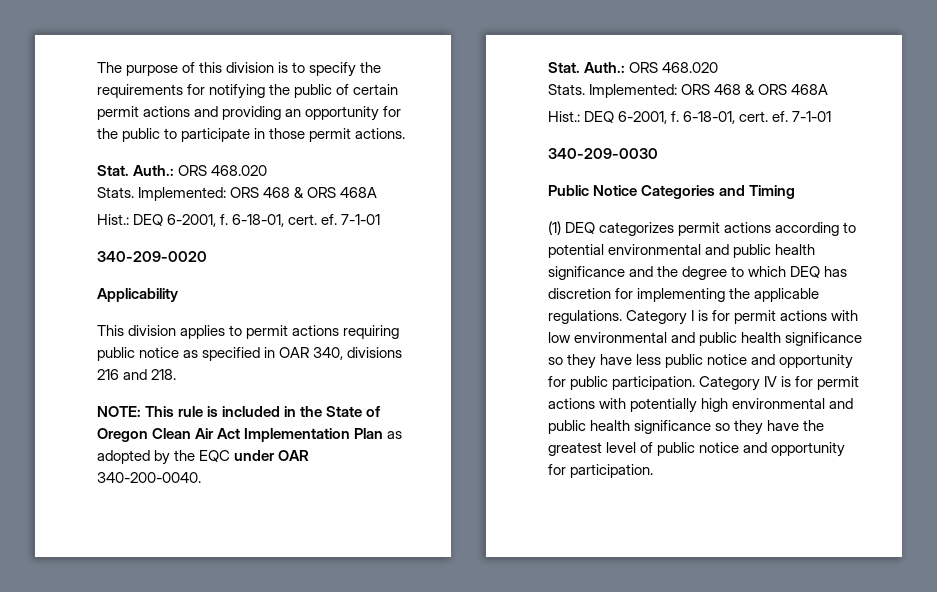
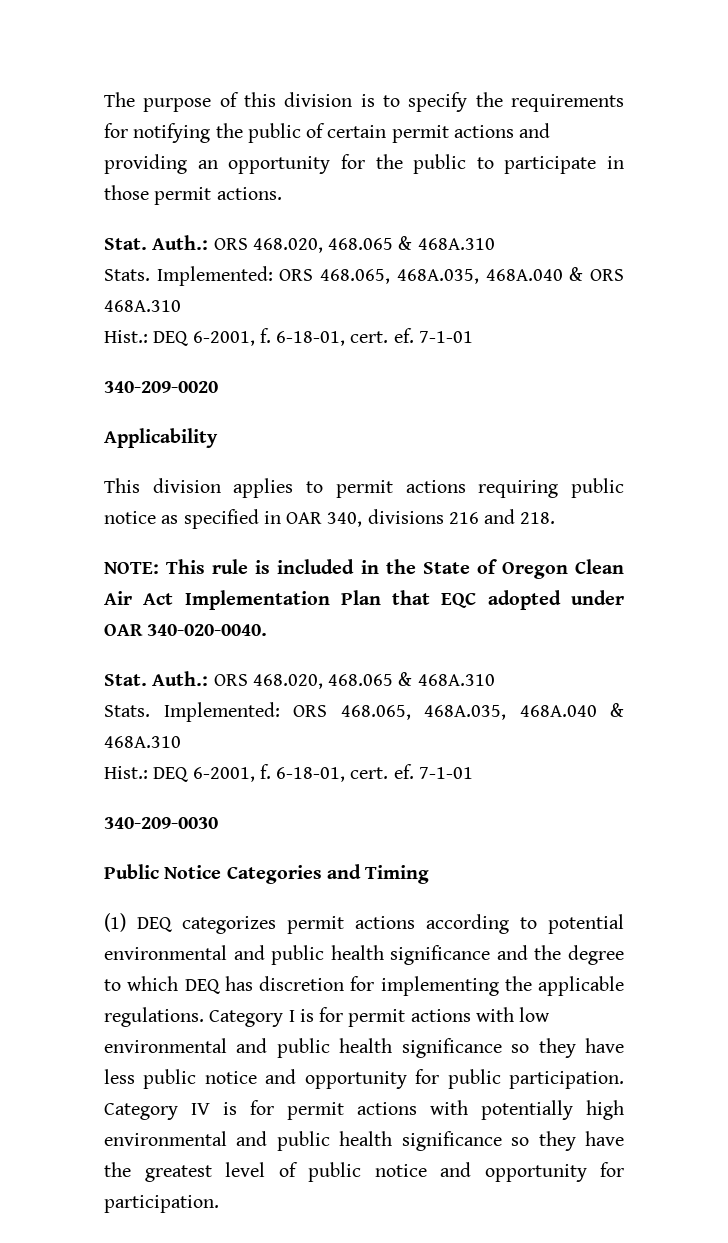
[211,165,268,176] [97,187,378,201] 468.020 // Stats. Implemented: ORS 468 & ORS 468A -> [252,236,495,253] [104,266,624,286] [104,300,181,312] 468.020, 468.065 & 468A.310 // Stats. Implemented: ORS 468.065, 468A.035, 468A.040 & ORS 468A.310
[387,431,403,439] [97,450,231,465] as adopted by the EQC -> [392,590,561,610] that EQC adopted
[97,472,201,483] [548,62,719,73] [548,84,829,98] 340-200-0040. // Stat. Auth.: ORS 468.020 // Stats. Implemented: ORS 468 & ORS 468A -> [147,624,268,636] [104,671,495,689] [104,702,624,722] [104,736,181,748] 340-020-0040. // Stat. Auth.: ORS 468.020, 468.065 & 468A.310 // Stats. Implemented: ORS 468.065, 468A.035, 468A.040 & 468A.310

